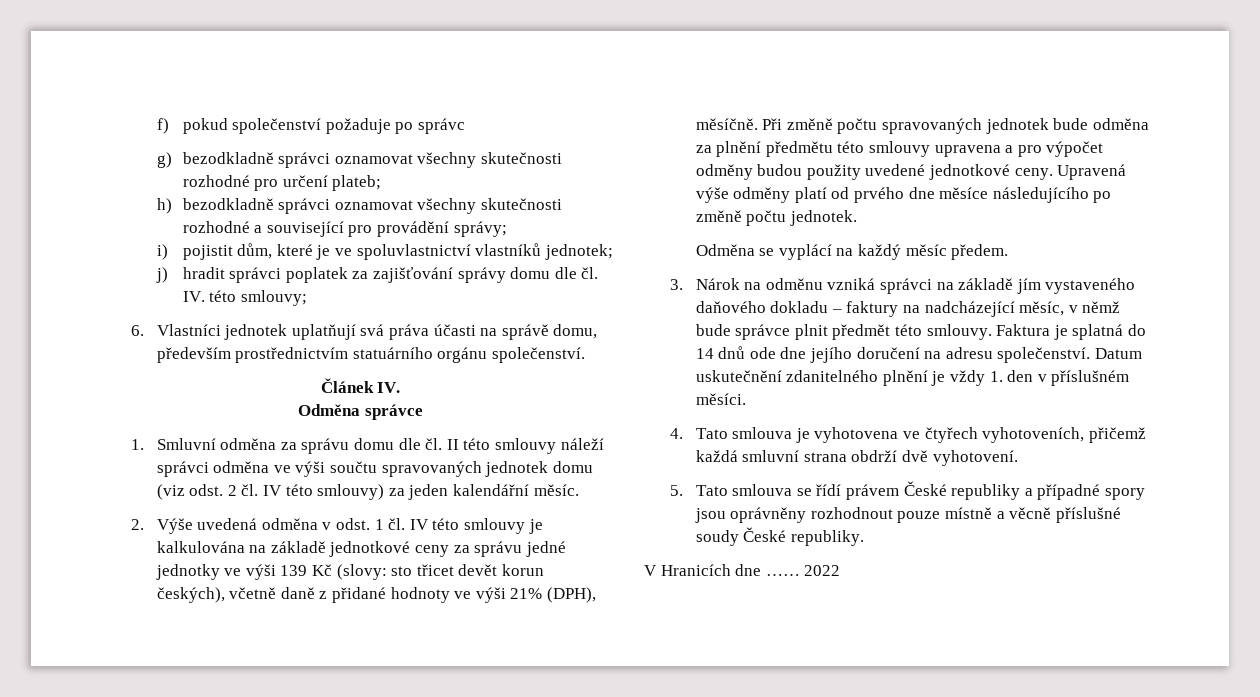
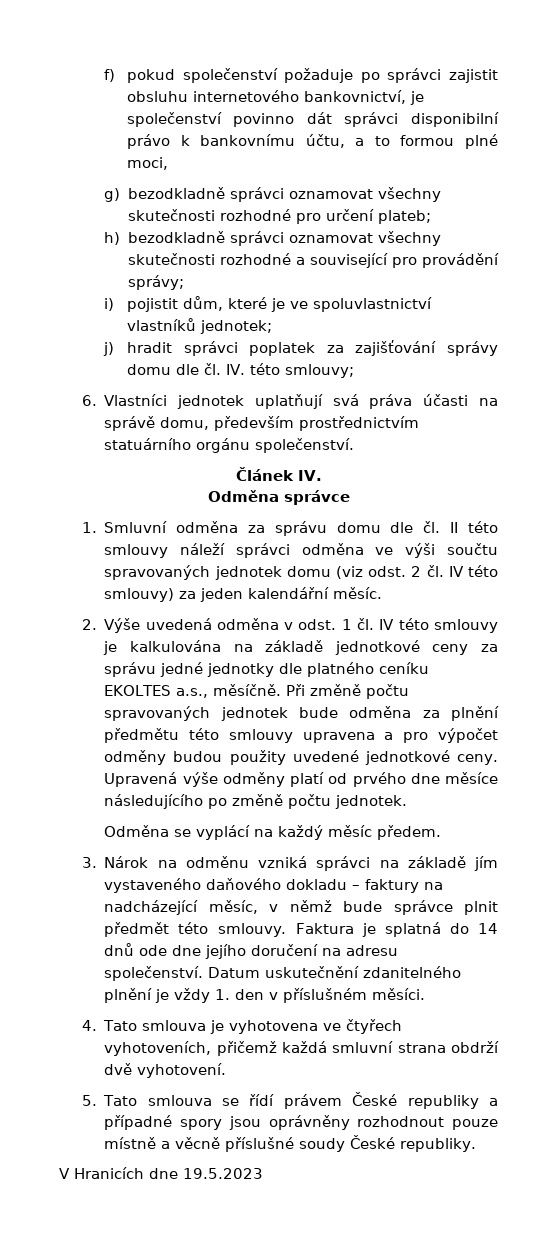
[417,118,465,134] správc -> [387,68,498,83] [126,90,424,105] [126,112,499,127] [126,134,499,149] [126,157,168,170] správci zajistit obsluhu internetového bankovnictví, je společenství povinno dát správci disponibilní právo k bankovnímu účtu, a to formou plné moci,
[224,564,545,580] [156,587,597,603] ve výši 139 Kč (slovy: sto třicet devět korun českých), včetně daně z přidané hodnoty ve výši 21% (DPH), -> [279,662,430,677] [104,685,209,698] dle platného ceníku EKOLTES a.s.,
[765,565,841,576] …… 2022 -> [183,1168,263,1179] 19.5.2023

